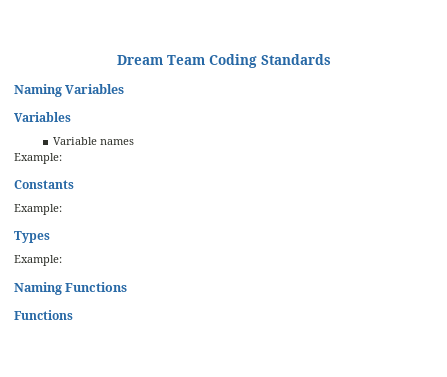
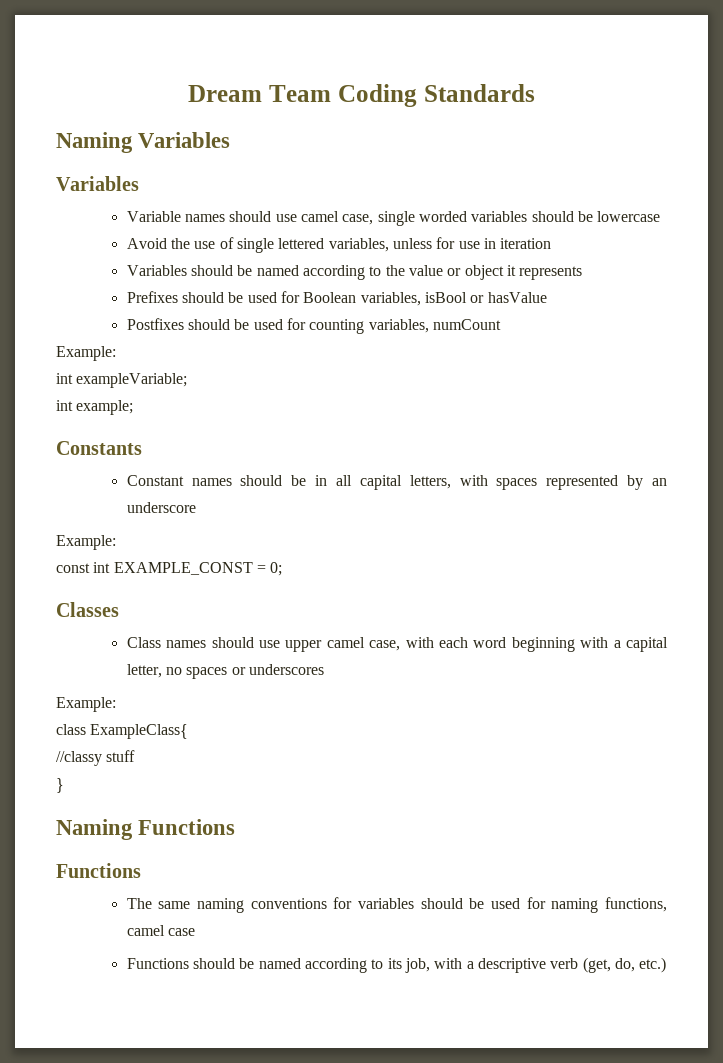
[14,153,62,164] [14,180,74,189] [14,204,62,215] [14,231,50,243] [14,255,62,266] [14,282,128,295] [14,310,73,320] // Example: // Constants // Example: // Types // Example: // Naming Functions // Functions -> [229,211,661,226] [126,237,552,253] [126,265,583,280] [126,291,547,306] [126,318,501,334] [56,346,116,361] [56,373,188,388] [56,400,134,415] [56,441,142,455] [126,475,667,490] [126,502,196,513] [56,535,116,550] [56,562,283,576] [56,602,119,617] [126,637,668,652] [126,664,325,679] [56,697,116,712] [56,724,189,739] [56,750,136,766] [56,778,64,793] [56,819,236,840] [56,863,141,878] [126,897,668,913] [126,925,196,936] [126,957,667,973] should use camel case, single worded variables should be lowercase // Avoid the use of single lettered variables, unless for use in iteration // Variables should be named according to the value or object it represents // Prefixes should be used for Boolean variables, isBool or hasValue // Postfixes should be used for counting variables, numCount // Example: // int exampleVariable; // int example; // Constants // Constant names should be in all capital letters, with spaces represented by an underscore // Example: // const int EXAMPLE_CONST = 0; // Classes // Class names should use upper camel case, with each word beginning with a capital letter, no spaces or underscores // Example: // class ExampleClass{ // //classy stuff // } // Naming Functions // Functions // The same naming conventions for variables should be used for naming functions, camel case // Functions should be named according to its job, with a descriptive verb (get, do, etc.)

